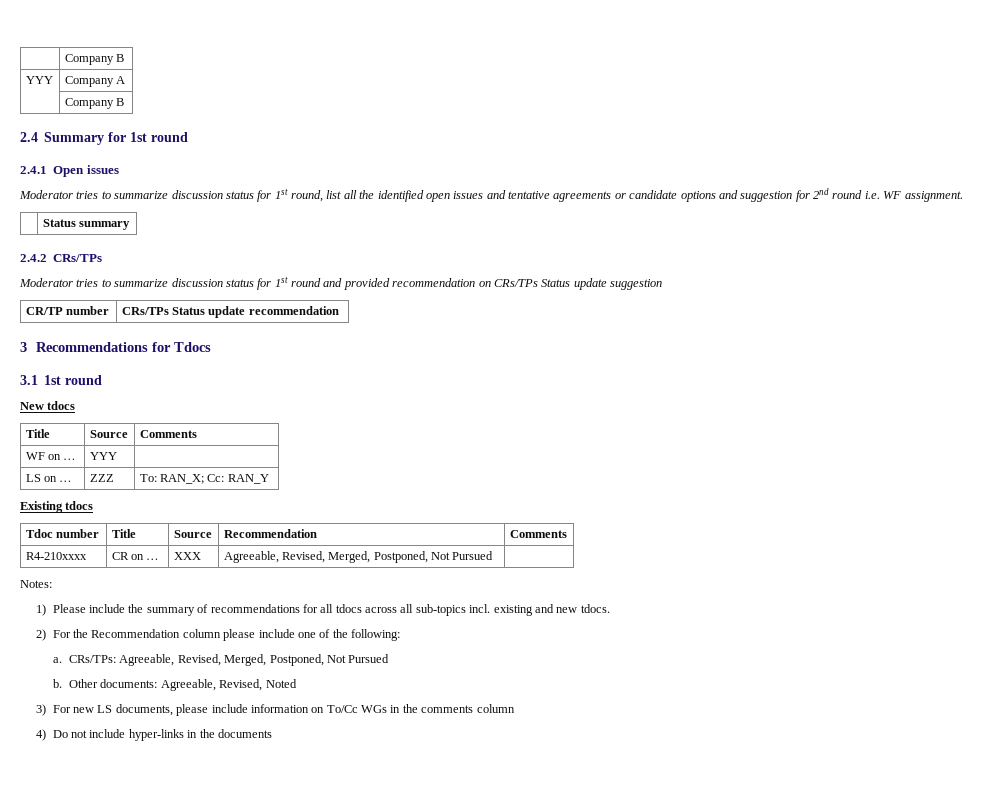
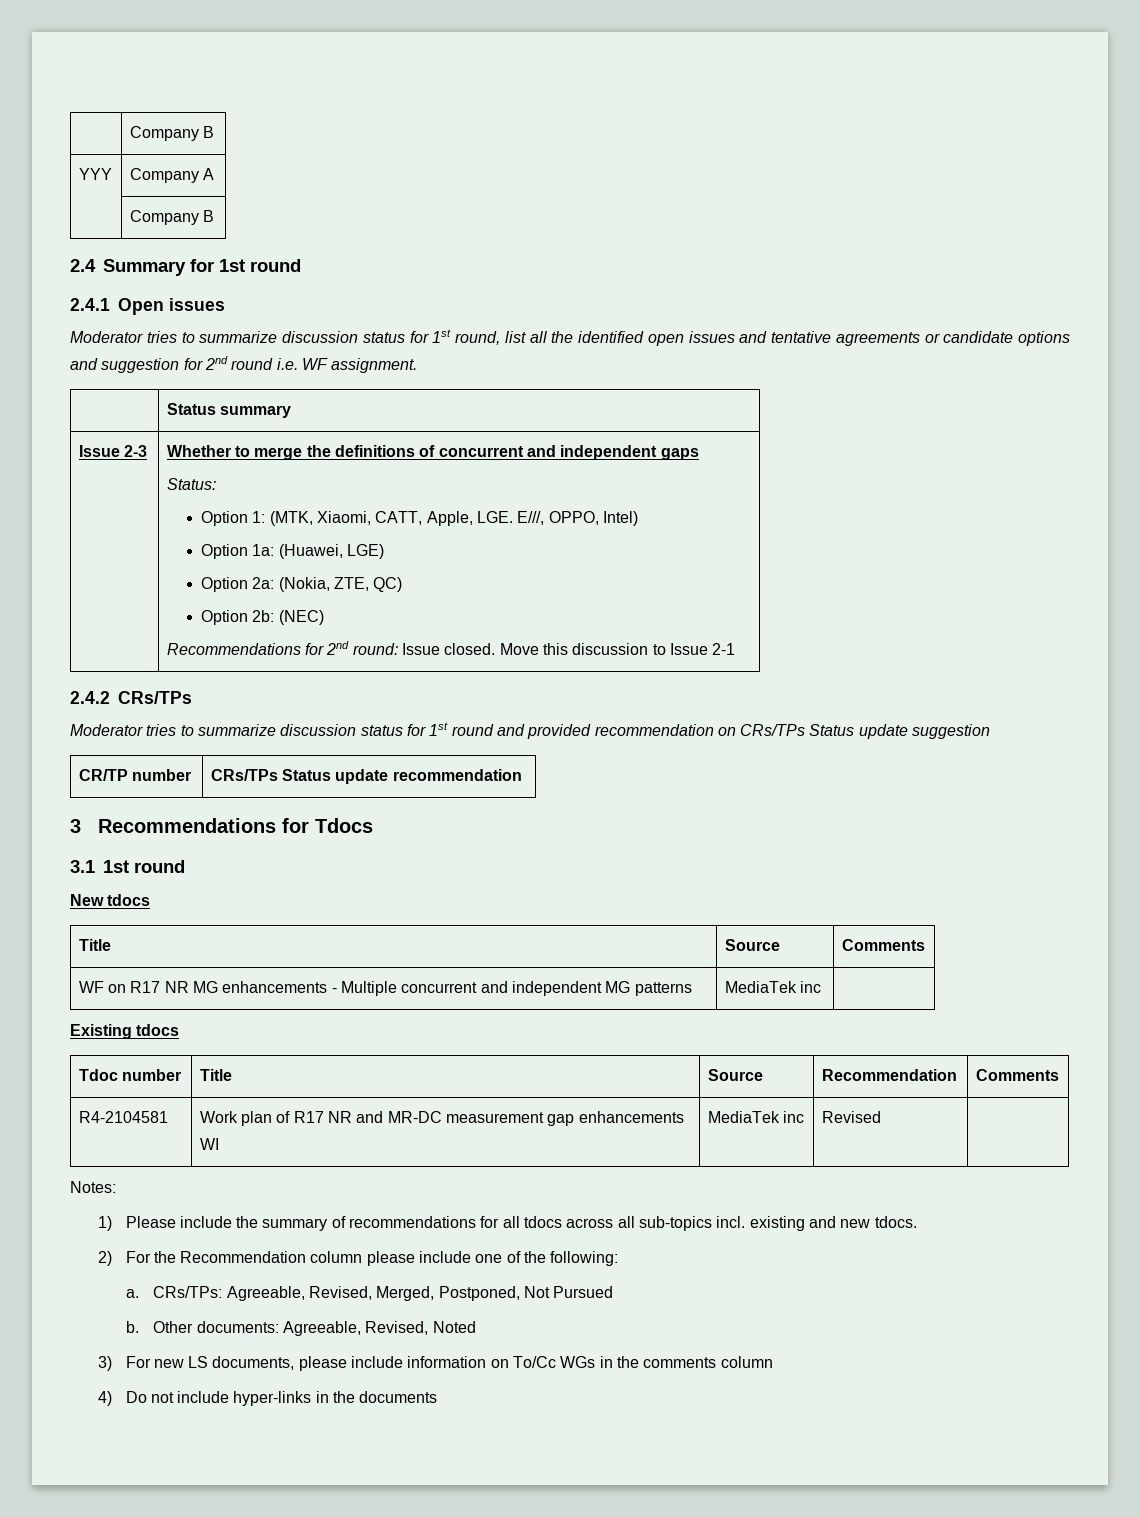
(130, 225) none -> [78,445,148,457] [166,445,699,460] [166,478,216,490] [201,511,638,526] [201,544,385,559] [201,577,403,592] [201,610,324,625] [166,641,736,655] // Issue 2-3 | Whether to merge the definitions of concurrent and independent gaps // Status: // Option 1: (MTK, Xiaomi, CATT, Apple, LGE. E///, OPPO, Intel) // Option 1a: (Huawei, LGE) // Option 2a: (Nokia, ZTE, QC) // Option 2b: (NEC) // Recommendations for 2nd round: Issue closed. Move this discussion to Issue 2-1
[63,458,77,460] [89,452,117,460] [25,474,73,482] [89,474,114,482] [139,474,269,484] … | YYY | // LS on … | ZZZ | To: RAN_X; Cc: RAN_Y -> [130,981,692,996] [724,981,822,993] R17 NR MG enhancements - Multiple concurrent and independent MG patterns | MediaTek inc |
[25,552,87,560] [111,552,160,560] [173,552,201,560] [223,551,494,563] R4-210xxxx | CR on … | XXX | Agreeable, Revised, Merged, Postponed, Not Pursued -> [78,1111,168,1123] [199,1111,684,1126] [199,1138,219,1150] [707,1111,805,1123] [821,1111,881,1123] R4-2104581 | Work plan of R17 NR and MR-DC measurement gap enhancements WI | MediaTek inc | Revised

